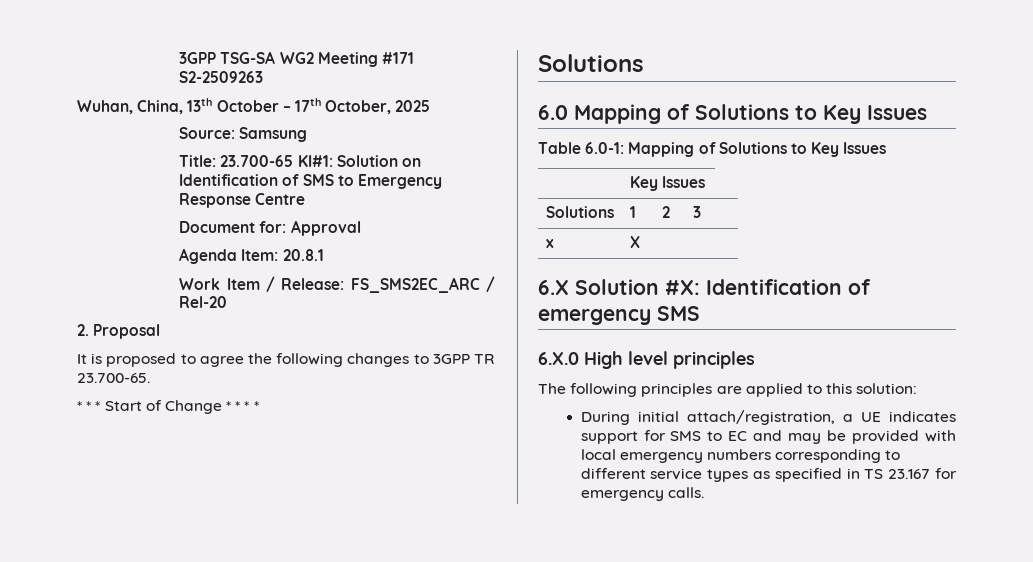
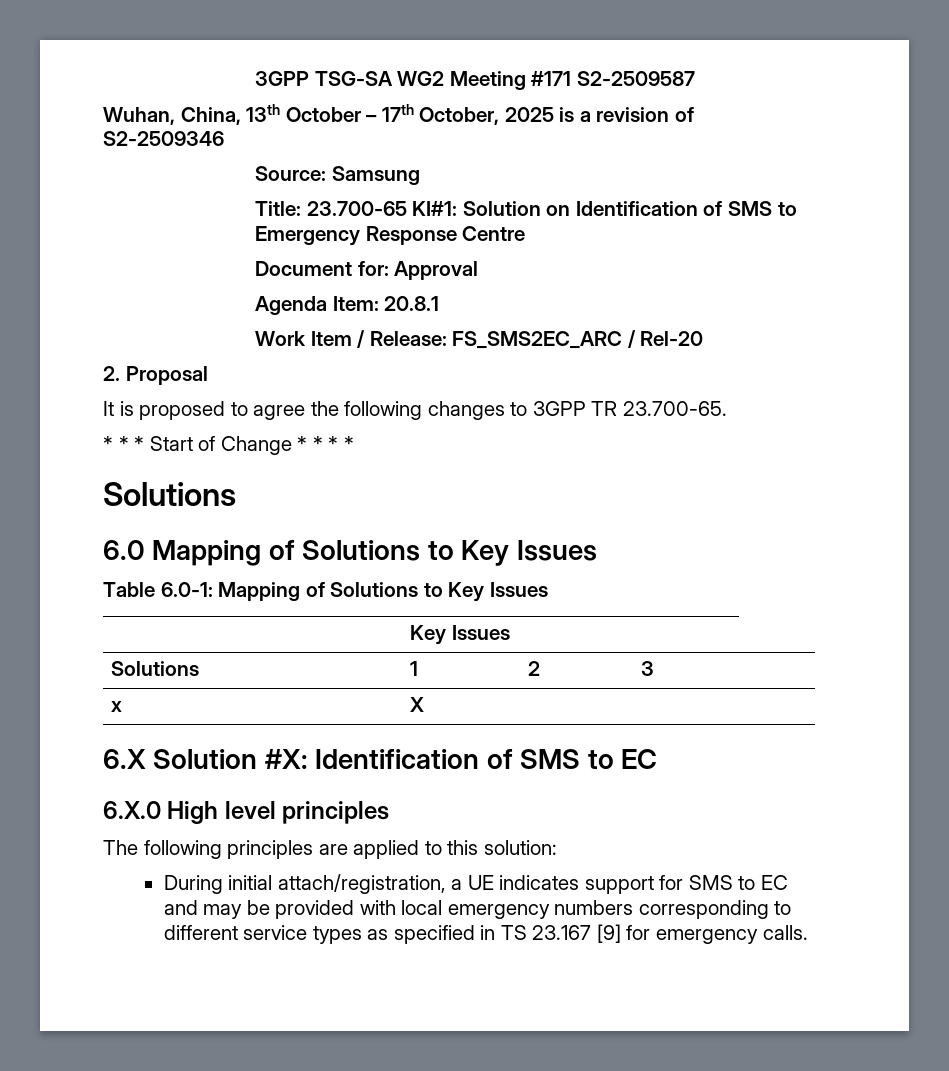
[179,71,264,83] S2-2509263 -> [576,71,695,86] S2-2509587
(431, 106) none -> [559,107,694,122] [103,131,224,146] is a revision of S2-2509346
[538,306,700,325] emergency SMS -> [520,749,657,769] SMS to EC
(931, 474) none -> [596,924,621,943] [9]

